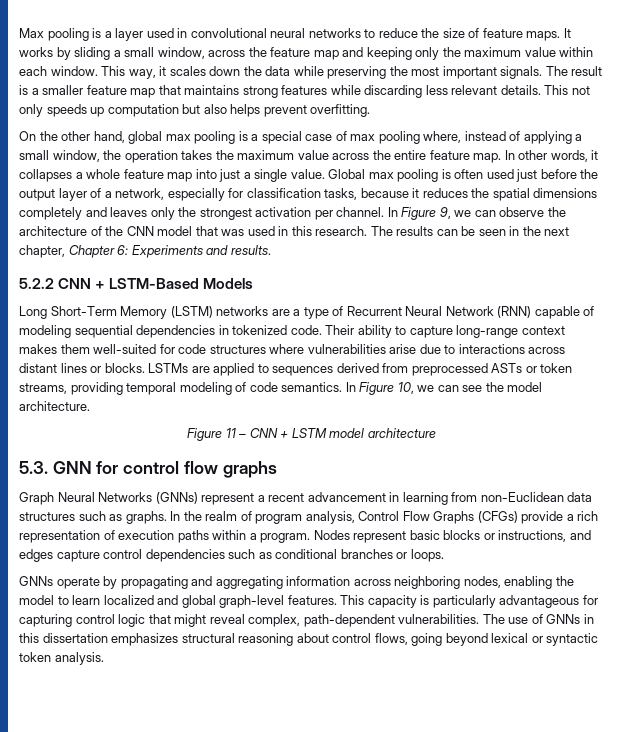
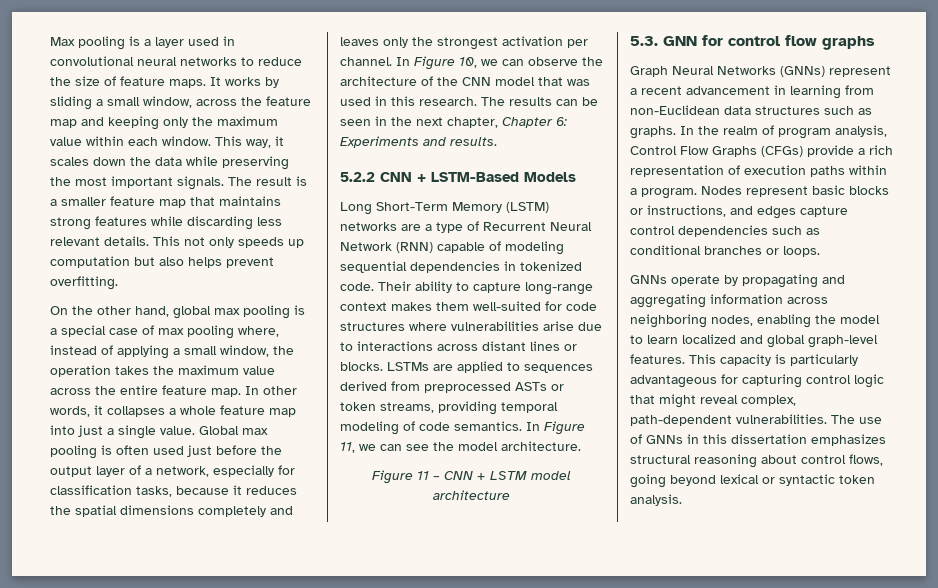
[439,207,451,219] 9, -> [459,57,477,68] 10,
[397,382,414,394] 10, -> [340,442,355,453] 11,

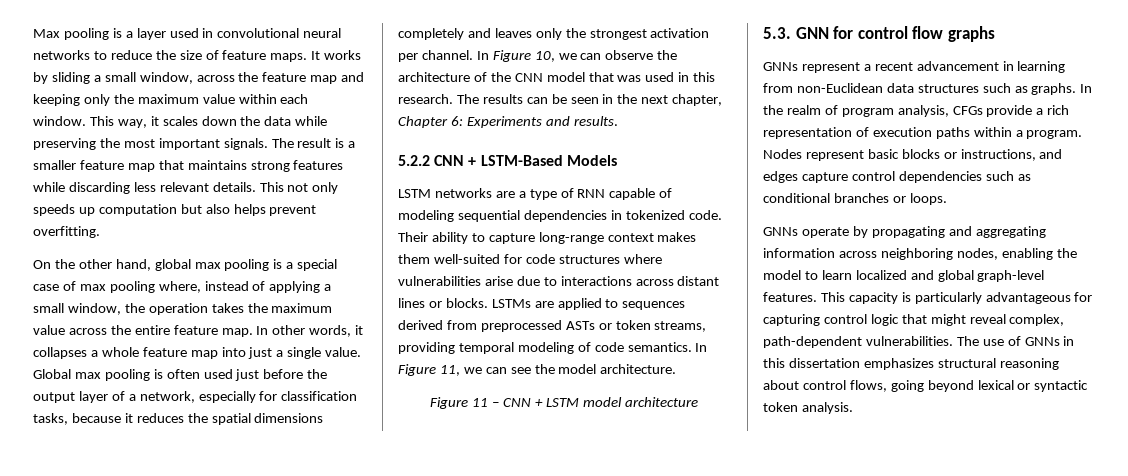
[340,202,549,215] Long Short-Term Memory (LSTM) -> [398,189,431,198] LSTM
[483,222,592,231] [340,242,433,253] Recurrent Neural Network (RNN) -> [577,189,606,198] RNN
[630,66,825,77] Graph Neural Networks (GNNs) -> [763,62,798,71] GNNs
[630,146,803,157] Control Flow Graphs (CFGs) -> [952,106,983,115] CFGs

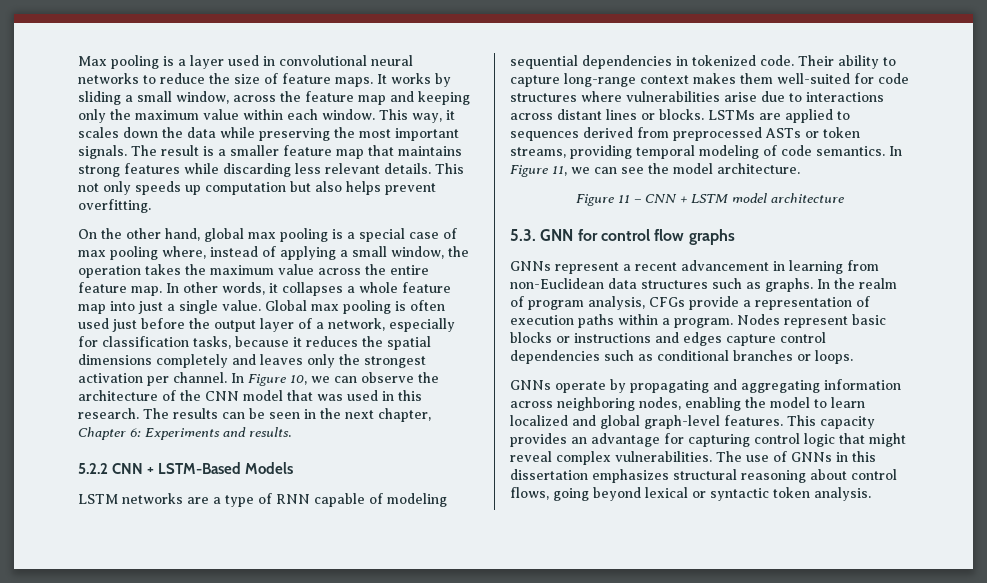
[1047,105,1070,115] rich -> (751, 303) none
[960,149,1036,161] instructions, -> [574,333,651,343] instructions
[901,292,1071,304] is particularly advantageous -> [510,433,660,447] provides an advantage
[1009,314,1065,326] [763,336,862,348] complex, path-dependent -> [556,451,611,465] complex

